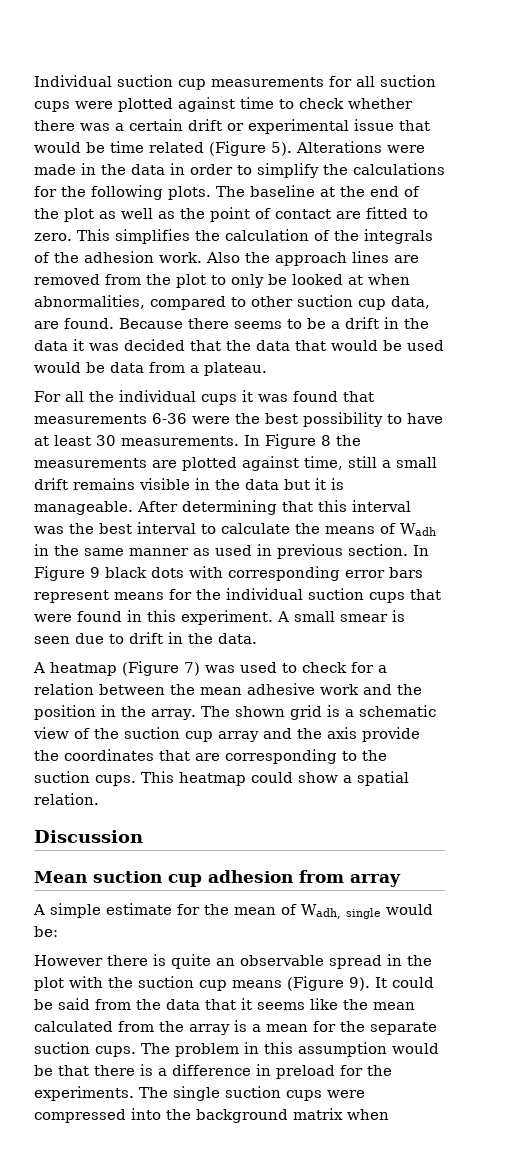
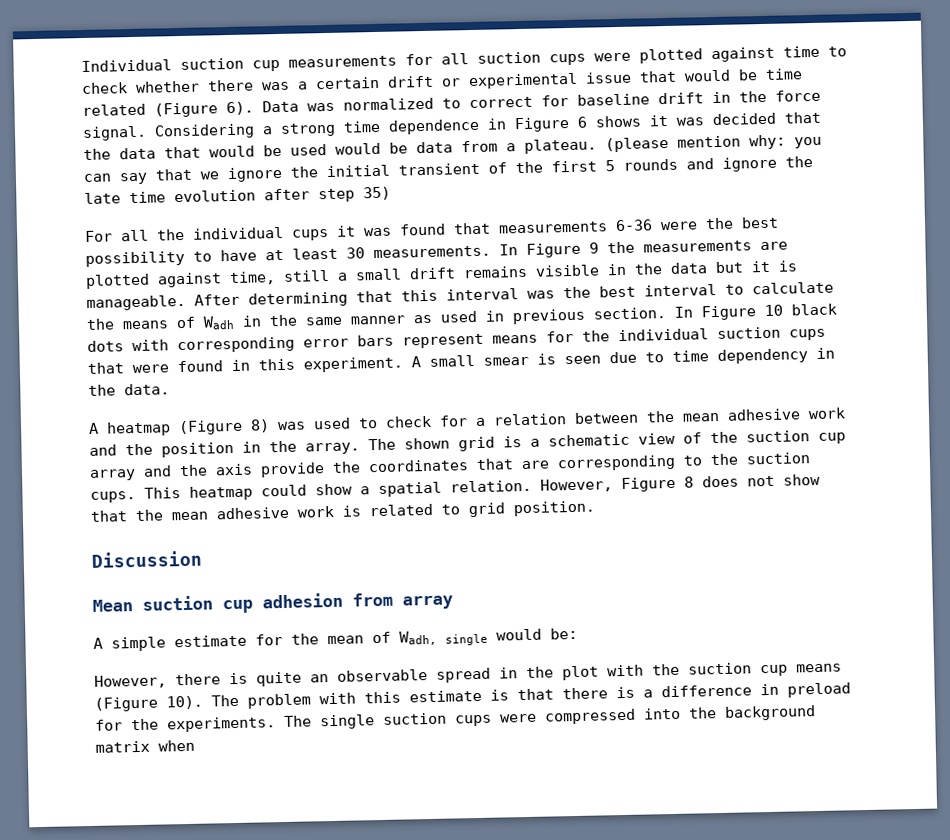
[271,141,425,156] [34,163,445,178] [34,185,420,200] [34,207,428,222] [34,229,433,244] [34,251,419,266] [34,274,410,288] [34,295,430,310] [34,317,429,329] [34,340,68,351] 5). Alterations were made in the data in order to simplify the calculations for the following plots. The baseline at the end of the plot as well as the point of contact are fitted to zero. This simplifies the calculation of the integrals of the adhesion work. Also the approach lines are removed from the plot to only be looked at when abnormalities, compared to other suction cup data, are found. Because there seems to be a drift in the data -> [226,89,821,116] [82,115,641,142] 6). Data was normalized to correct for baseline drift in the force signal. Considering a strong time dependence in Figure 6 shows
(267, 369) none -> [605,134,822,153] [83,155,813,185] [84,186,391,204] (please mention why: you can say that we ignore the initial transient of the first 5 rounds and ignore the late time evolution after step 35)
[321,435,331,446] 8 -> [589,242,599,254] 9
[90,567,100,578] 9 -> [764,304,783,317] 10
[129,632,163,644] drift -> [672,348,808,364] time dependency
[184,662,200,676] 7) -> [250,419,270,433] 8)
(99, 799) none -> [540,473,821,493] [90,500,595,522] However, Figure 8 does not show that the mean adhesive work is related to grid position.
[34,955,103,966] However -> [94,674,167,689] However,
[349,977,434,991] [34,998,415,1010] [34,1020,437,1035] [34,1042,439,1057] [34,1065,53,1076] 9). It could be said from the data that it seems like the mean calculated from the array is a mean for the separate suction cups. The problem in this assumption would be -> [166,689,509,710] 10). The problem with this estimate is

